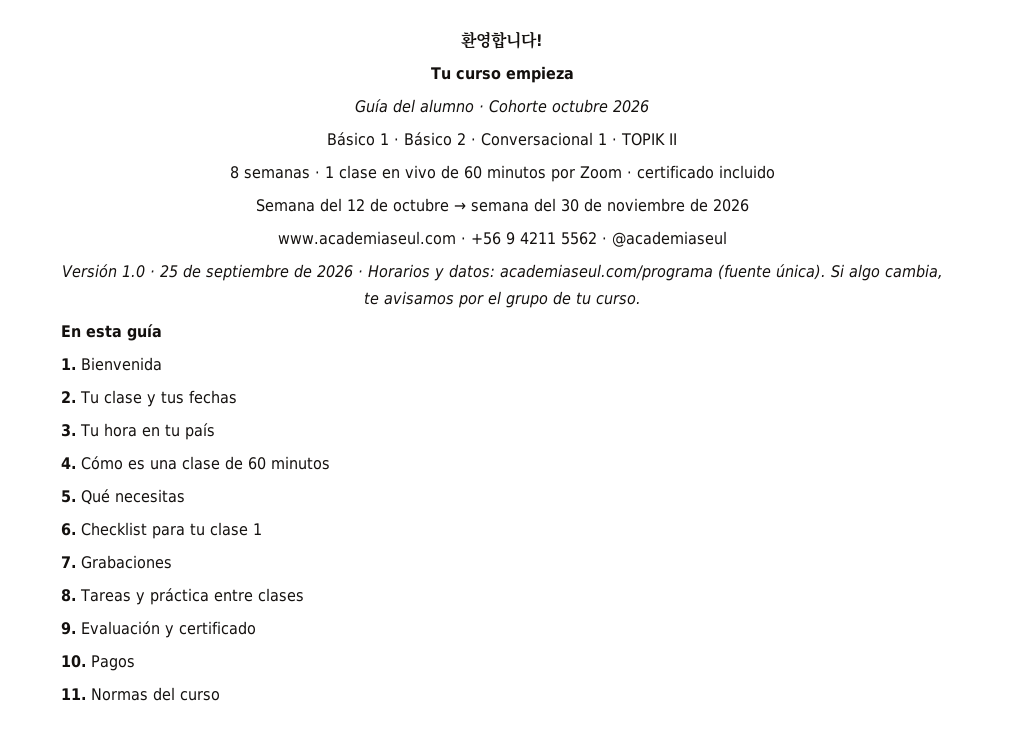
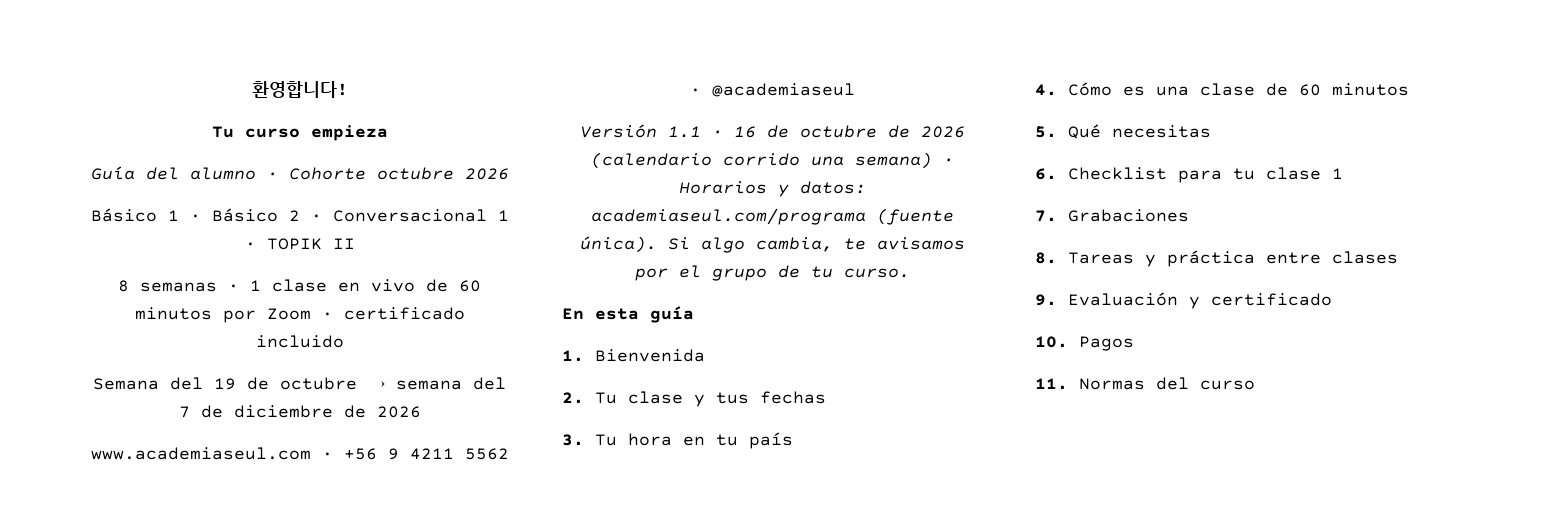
[346,199,365,211] 12 -> [214,378,236,390] 19
[560,198,685,212] 30 de noviembre -> [178,405,333,418] 7 de diciembre
[121,264,353,281] 1.0 · 25 de septiembre de 2026 -> [668,125,965,138] [591,152,932,169] 1.1 · 16 de octubre de 2026 (calendario corrido una semana)

